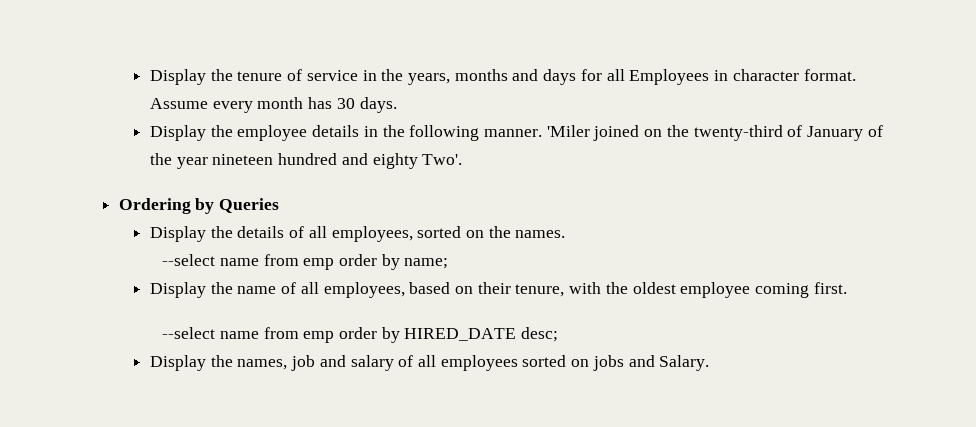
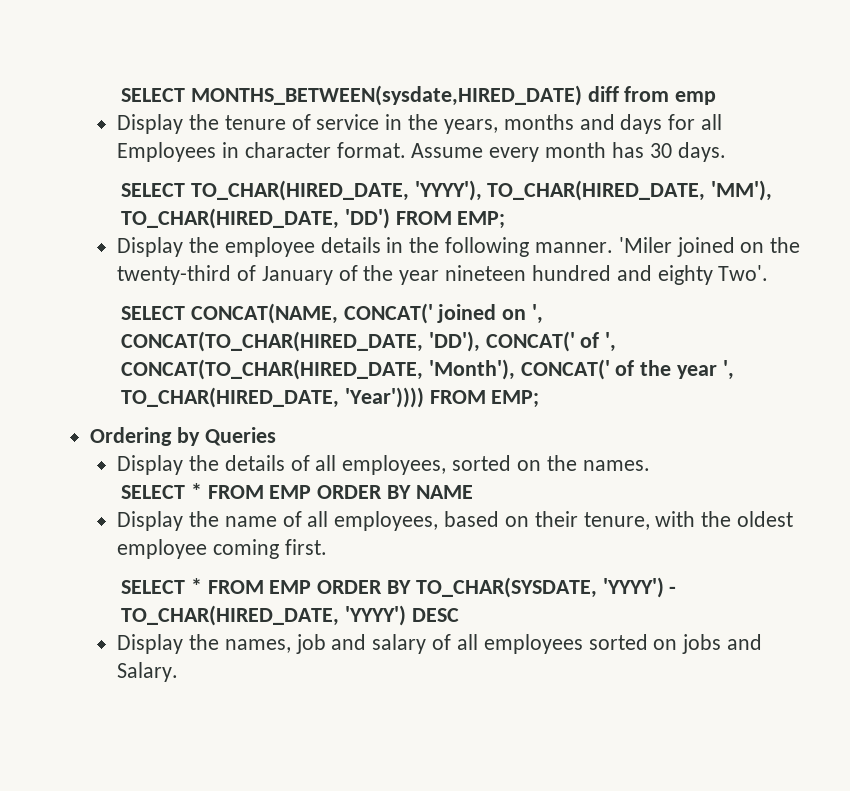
(149, 77) none -> [120,85,717,106] SELECT MONTHS_BETWEEN(sysdate,HIRED_DATE) diff from emp //
(397, 105) none -> [120,180,773,201] [120,208,506,229] // SELECT TO_CHAR(HIRED_DATE, 'YYYY'), TO_CHAR(HIRED_DATE, 'MM'), TO_CHAR(HIRED_DATE, 'DD') FROM EMP;
(463, 159) none -> [120,303,543,324] [120,331,617,352] [120,359,734,380] [120,387,540,408] // SELECT CONCAT(NAME, CONCAT(' joined on ', CONCAT(TO_CHAR(HIRED_DATE, 'DD'), CONCAT(' of ', CONCAT(TO_CHAR(HIRED_DATE, 'Month'), CONCAT(' of the year ', TO_CHAR(HIRED_DATE, 'Year')))) FROM EMP;
[162,254,449,270] --select name from emp order by name; -> [120,483,473,499] SELECT * FROM EMP ORDER BY NAME
[162,327,559,343] --select name from emp order by HIRED_DATE desc; -> [120,577,677,598] [120,605,459,626] SELECT * FROM EMP ORDER BY TO_CHAR(SYSDATE, 'YYYY') - TO_CHAR(HIRED_DATE, 'YYYY') DESC

